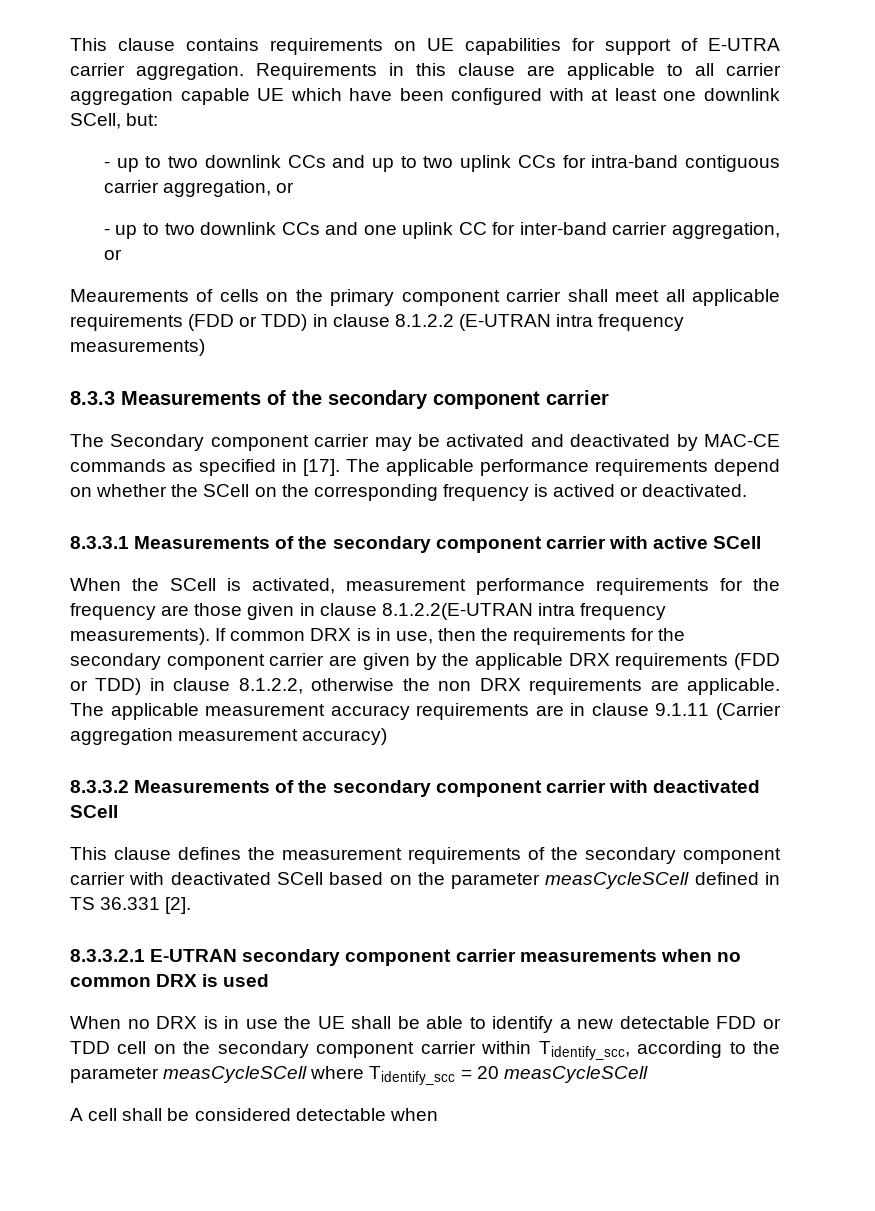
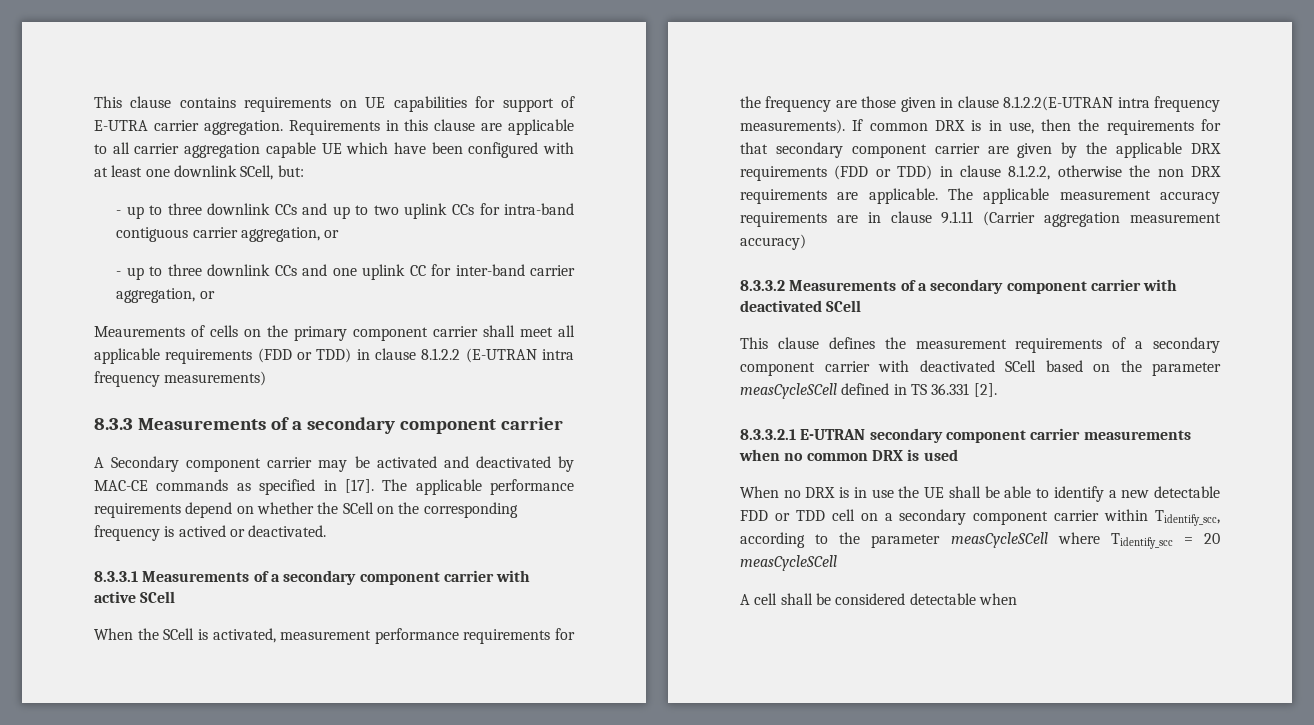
[168,156,199,168] two -> [167,203,202,215] three
[164,223,195,235] two -> [167,264,202,276] three
[292,390,322,405] the -> [291,421,302,430] a
[70,434,104,447] The -> [94,457,104,468] A
[298,536,328,549] the -> [270,574,280,582] a
[658,628,686,641] the -> [740,142,768,154] that
[298,780,328,793] the -> [917,283,927,291] a
[551,847,578,860] the -> [1135,341,1144,349] a
[183,1041,211,1054] the -> [884,513,893,521] a

